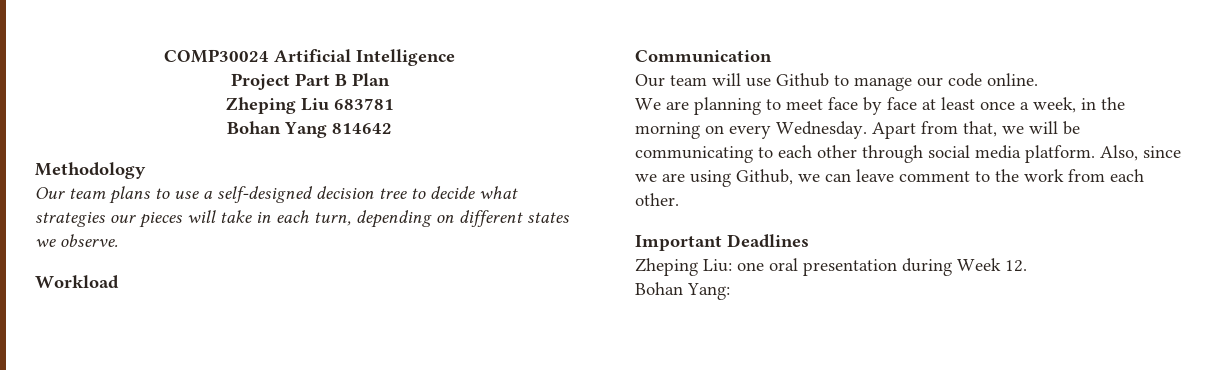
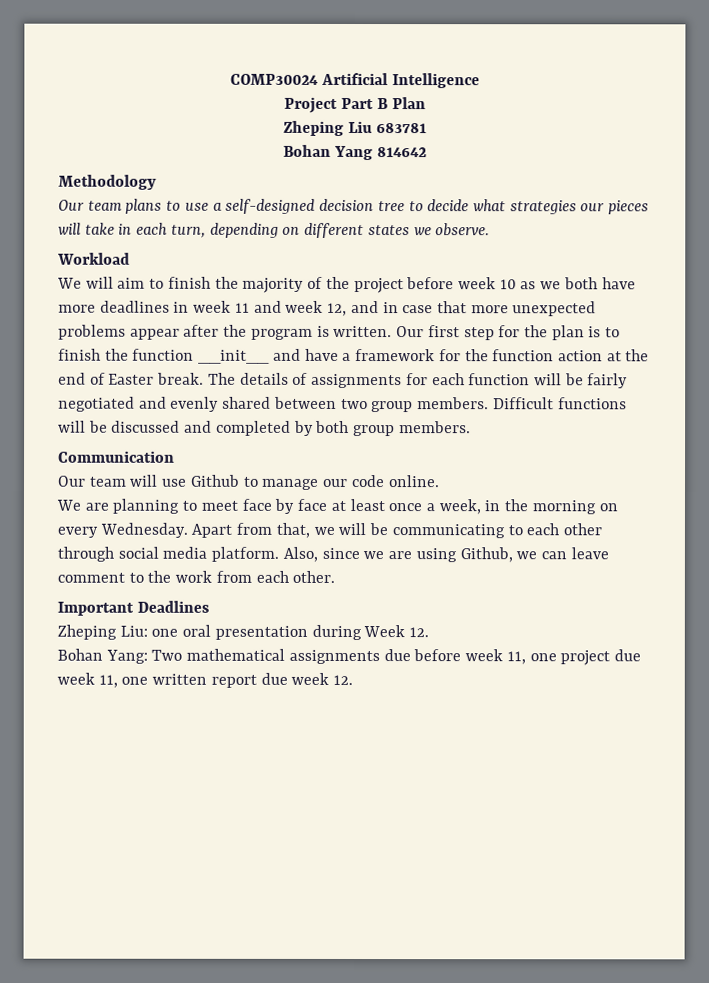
(119, 282) none -> [57,276,636,294] [58,300,597,317] [58,324,621,341] [58,348,650,364] [58,372,629,389] [58,396,627,413] [58,420,471,437] // We will aim to finish the majority of the project before week 10 as we both have more deadlines in week 11 and week 12, and in case that more unexpected problems appear after the program is written. Our first step for the plan is to finish the function __init__ and have a framework for the function action at the end of Easter break. The details of assignments for each function will be fairly negotiated and evenly shared between two group members. Difficult functions will be discussed and completed by both group members.
(730, 291) none -> [151,648,641,666] [57,672,354,688] Two mathematical assignments due before week 11, one project due week 11, one written report due week 12.

